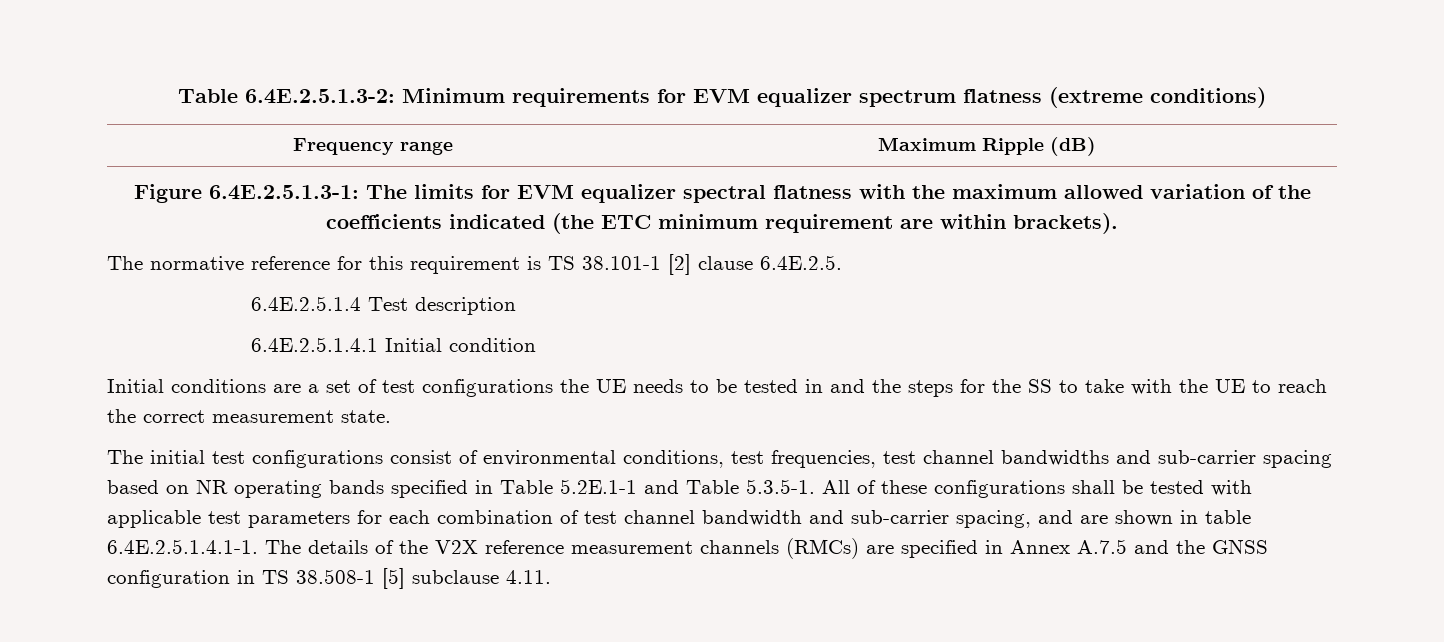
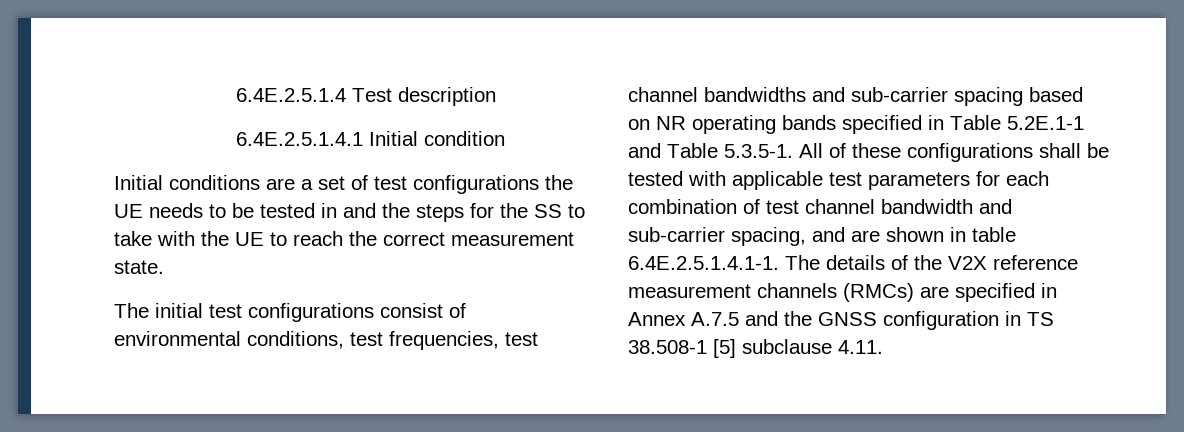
[178,87,1266,108] [292,138,453,155] [878,137,1096,156] [133,184,1311,203] [326,213,1118,234] [107,254,842,275] Table 6.4E.2.5.1.3-2: Minimum requirements for EVM equalizer spectrum flatness (extreme conditions) // Frequency range | Maximum Ripple (dB) // Figure 6.4E.2.5.1.3-1: The limits for EVM equalizer spectral flatness with the maximum allowed variation of the coefficients indicated (the ETC minimum requirement are within brackets). // The normative reference for this requirement is TS 38.101-1 [2] clause 6.4E.2.5. // -> (235, 95) none

